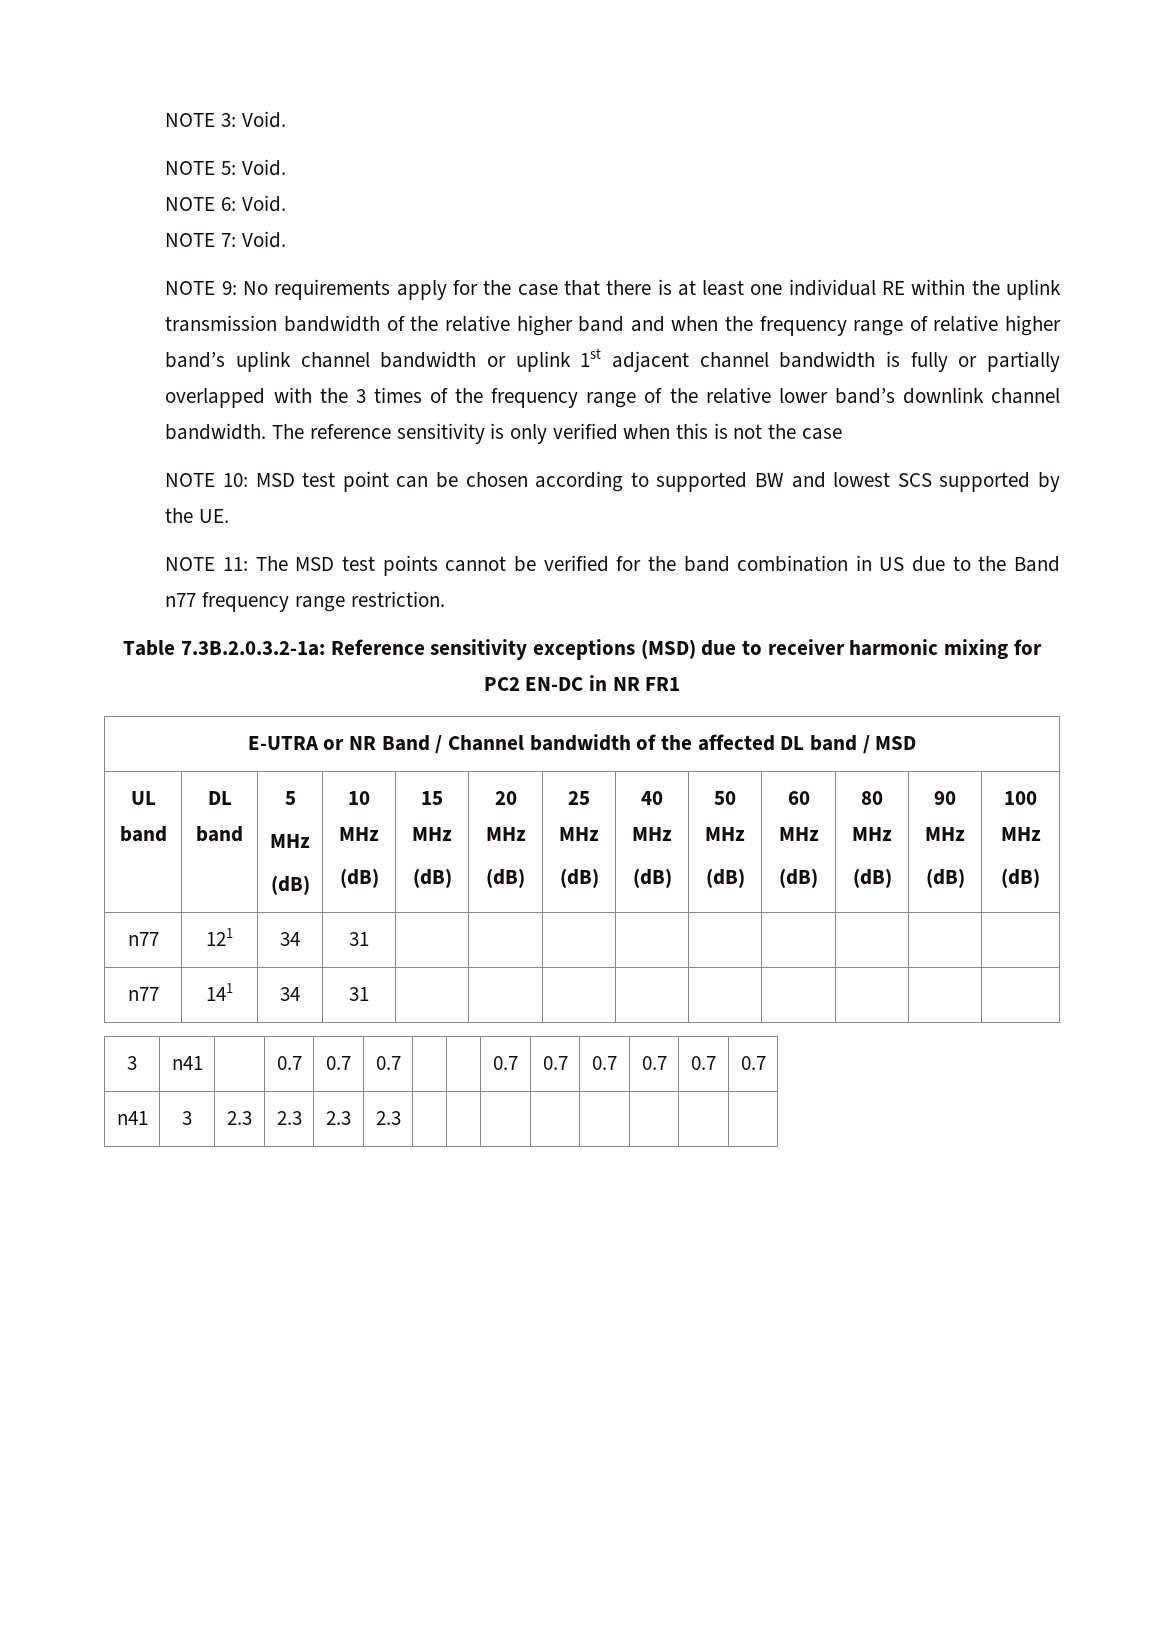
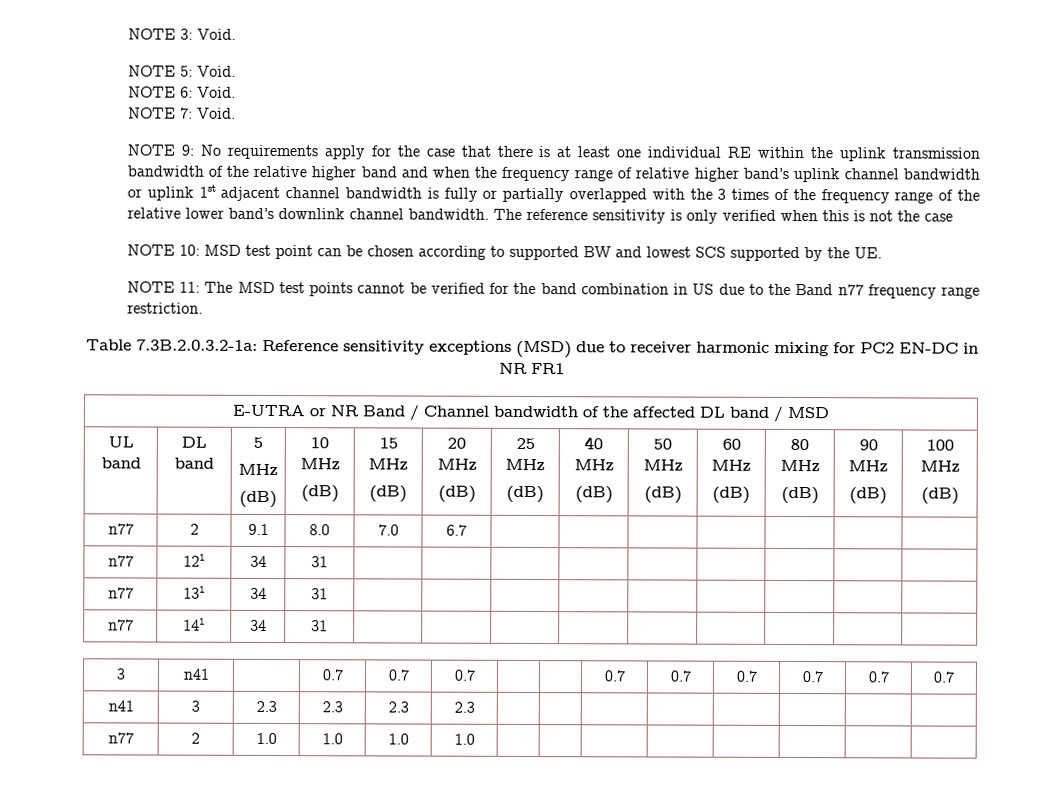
(1040, 878) none -> [107,523,134,535] [189,523,199,535] [247,523,269,535] [309,524,330,536] [377,524,399,536] [446,524,467,536] // n77 | 2 | 9.1 | 8.0 | 7.0 | 6.7 | | | | | | |
(369, 939) none -> [107,587,134,599] [182,585,206,599] [249,587,267,599] [311,588,328,600] // n77 | 131 | 34 | 31 | | | | | | | | |
(401, 1118) none -> [107,732,134,744] [191,732,200,744] [255,732,277,745] [321,733,343,745] [387,733,409,745] [453,733,475,745] // n77 | 2 | 1.0 | 1.0 | 1.0 | 1.0 | | | | | | | |

